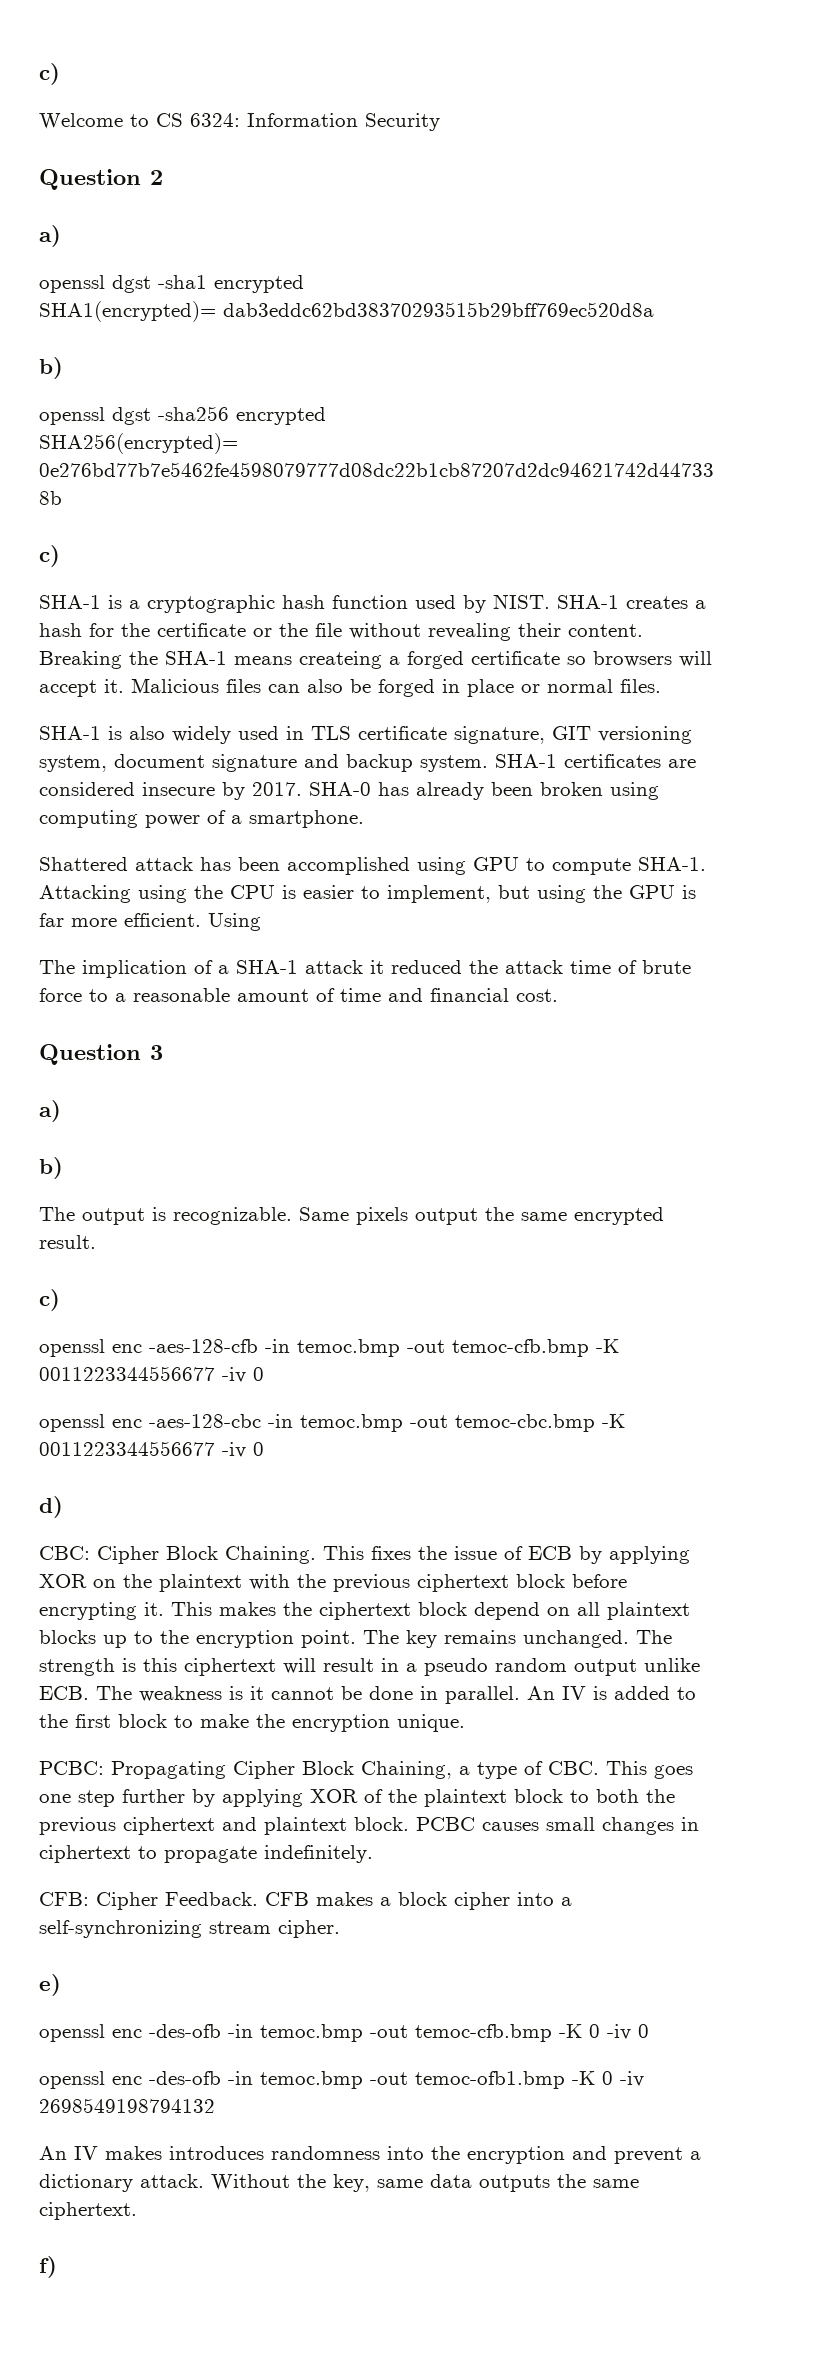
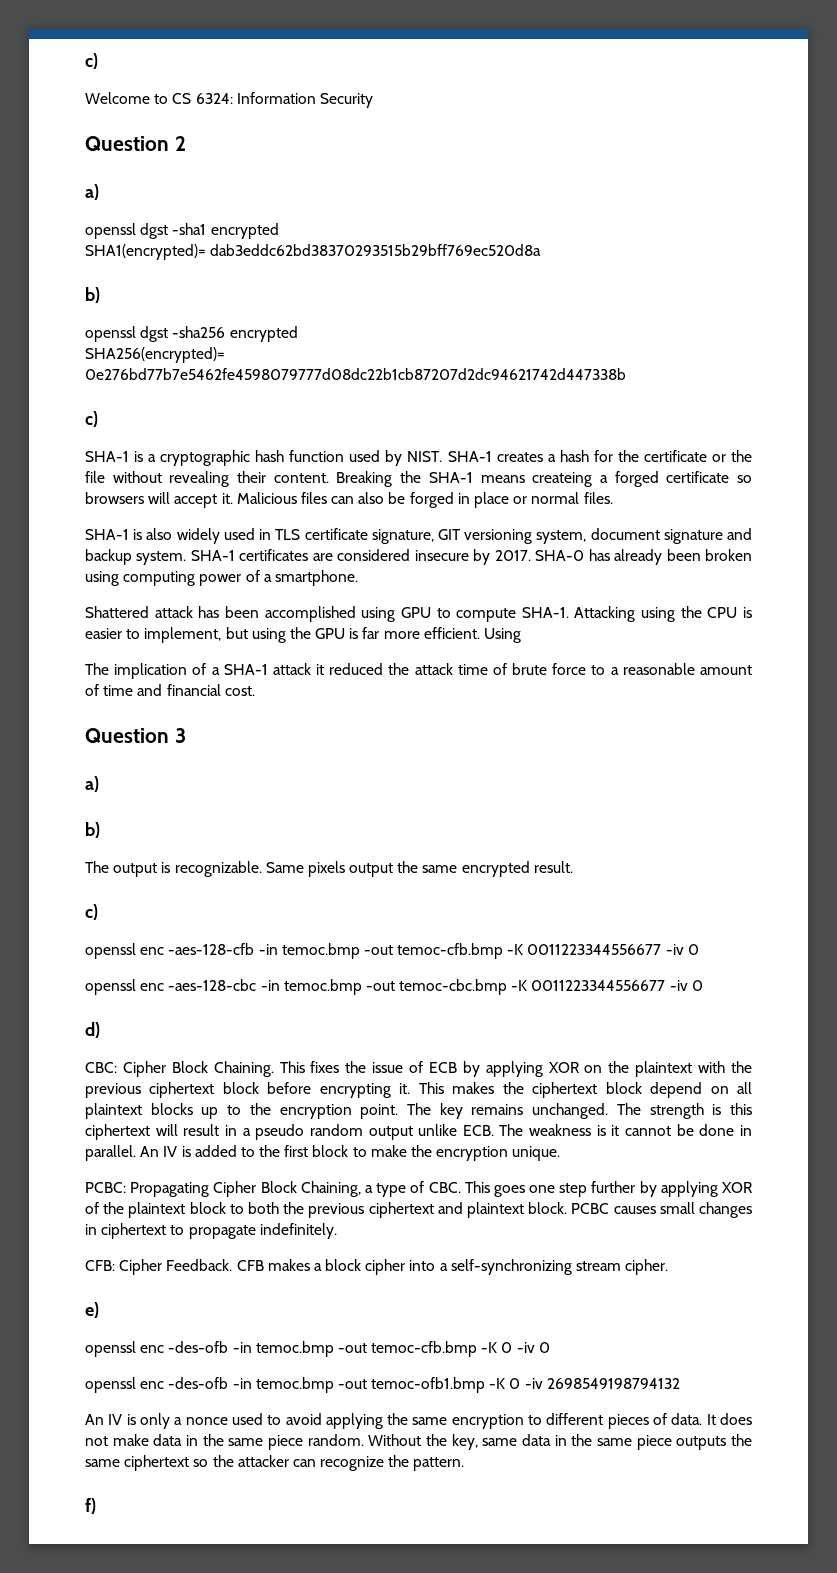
[105,2146,701,2164] [39,2174,204,2192] makes introduces randomness into the encryption and prevent a dictionary attack. -> [126,1413,752,1429] [85,1434,364,1450] is only a nonce used to avoid applying the same encryption to different pieces of data. It does not make data in the same piece random.
[479,2174,639,2192] [39,2202,137,2220] outputs the same ciphertext. -> [554,1434,752,1450] [85,1455,465,1471] in the same piece outputs the same ciphertext so the attacker can recognize the pattern.

